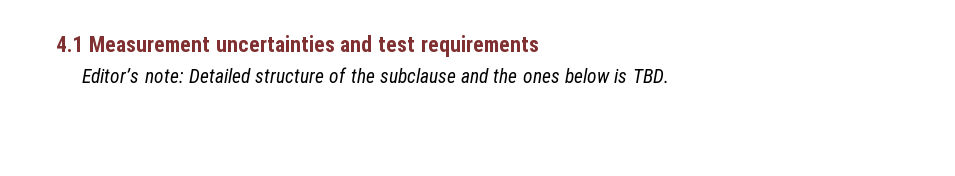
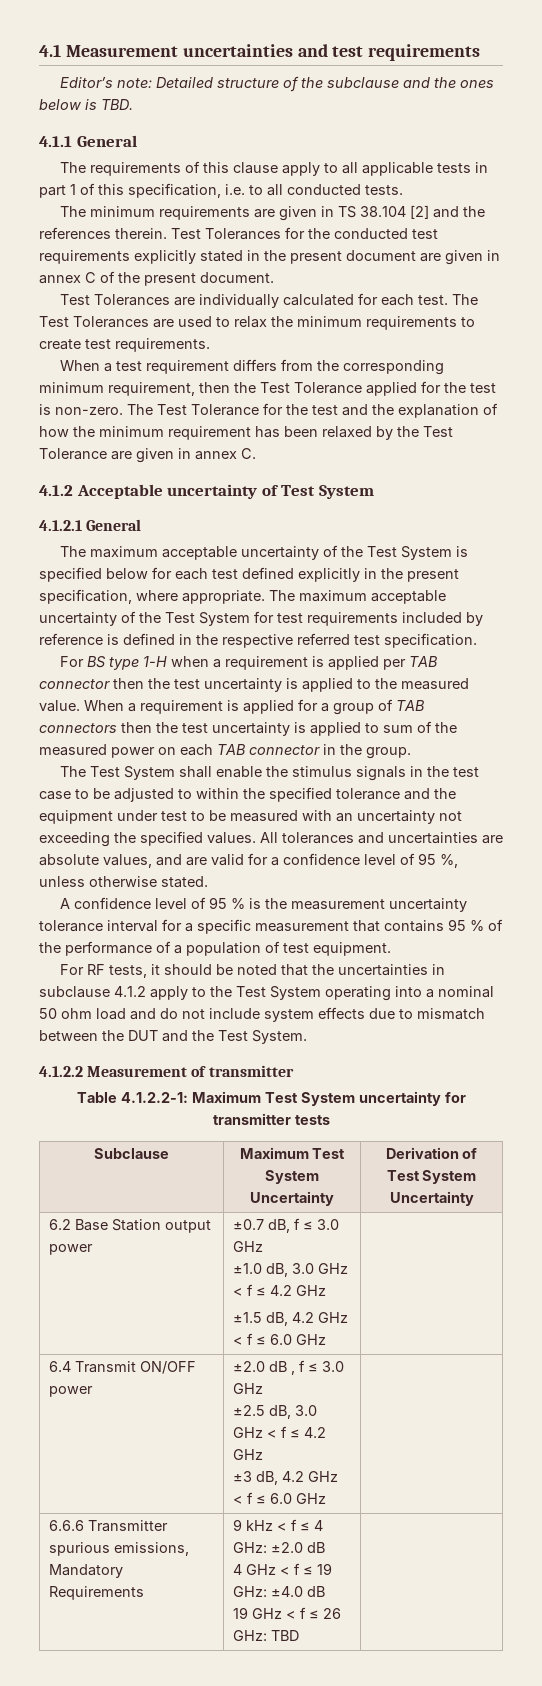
(669, 76) none -> [39,135,137,147] [59,161,488,176] [39,183,403,198] [59,205,485,221] [39,227,438,240] [39,250,500,265] [39,271,274,286] [59,293,478,308] [39,316,475,330] [39,338,210,352] [59,359,444,375] [39,381,496,396] [39,403,498,418] [39,426,453,440] [39,448,256,463] [39,484,374,499] [39,519,142,531] [59,545,468,560] [39,567,459,582] [39,589,446,604] [39,611,483,626] [39,633,477,648] [59,656,438,670] [39,678,469,692] [39,699,425,715] [39,721,457,736] [39,744,411,759] [59,766,479,781] [39,787,456,802] [39,810,462,824] [39,831,503,847] [39,853,458,868] [39,876,208,888] [59,897,467,912] [39,919,503,934] [39,941,391,956] [59,964,445,978] [39,986,494,1001] [39,1007,485,1022] [39,1030,307,1044] [39,1065,294,1077] [76,1091,466,1106] [212,1113,330,1125] [94,1148,169,1159] [239,1147,346,1159] [265,1170,319,1184] [250,1191,334,1206] [385,1147,478,1159] [386,1170,477,1184] [389,1191,474,1206] [49,1219,212,1233] [49,1244,94,1255] [233,1218,340,1233] [233,1241,264,1252] [233,1263,349,1277] [233,1284,327,1296] [233,1312,349,1326] [233,1333,327,1345] [49,1361,197,1374] [49,1386,94,1397] [233,1360,345,1375] [233,1383,264,1394] [233,1405,318,1419] [233,1426,327,1438] [233,1449,264,1460] [233,1471,339,1485] [233,1492,327,1504] [49,1520,169,1532] [49,1542,190,1556] [49,1564,124,1578] [49,1586,145,1600] [233,1519,324,1531] [233,1542,326,1553] [233,1563,333,1575] [233,1586,326,1597] [233,1607,342,1619] [233,1630,300,1641] // 4.1.1 General // The requirements of this clause apply to all applicable tests in part 1 of this specification, i.e. to all conducted tests. // The minimum requirements are given in TS 38.104 [2] and the references therein. Test Tolerances for the conducted test requirements explicitly stated in the present document are given in annex C of the present document. // Test Tolerances are individually calculated for each test. The Test Tolerances are used to relax the minimum requirements to create test requirements. // When a test requirement differs from the corresponding minimum requirement, then the Test Tolerance applied for the test is non-zero. The Test Tolerance for the test and the explanation of how the minimum requirement has been relaxed by the Test Tolerance are given in annex C. // 4.1.2 Acceptable uncertainty of Test System // 4.1.2.1 General // The maximum acceptable uncertainty of the Test System is specified below for each test defined explicitly in the present specification, where appropriate. The maximum acceptable uncertainty of the Test System for test requirements included by reference is defined in the respective referred test specification. // For BS type 1-H when a requirement is applied per TAB connector then the test uncertainty is applied to the measured value. When a requirement is applied for a group of TAB connectors then the test uncertainty is applied to sum of the measured power on each TAB connector in the group. // The Test System shall enable the stimulus signals in the test case to be adjusted to within the specified tolerance and the equipment under test to be measured with an uncertainty not exceeding the specified values. All tolerances and uncertainties are absolute values, and are valid for a confidence level of 95 %, unless otherwise stated. // A confidence level of 95 % is the measurement uncertainty tolerance interval for a specific measurement that contains 95 % of the performance of a population of test equipment. // For RF tests, it should be noted that the uncertainties in subclause 4.1.2 apply to the Test System operating into a nominal 50 ohm load and do not include system effects due to mismatch between the DUT and the Test System. // 4.1.2.2 Measurement of transmitter // Table 4.1.2.2-1: Maximum Test System uncertainty for transmitter tests // Subclause | Maximum Test System Uncertainty | Derivation of Test System Uncertainty // 6.2 Base Station output power | ±0.7 dB, f ≤ 3.0 GHz // ±1.0 dB, 3.0 GHz < f ≤ 4.2 GHz // ±1.5 dB, 4.2 GHz < f ≤ 6.0 GHz | // 6.4 Transmit ON/OFF power | ±2.0 dB , f ≤ 3.0 GHz // ±2.5 dB, 3.0 GHz < f ≤ 4.2 GHz // ±3 dB, 4.2 GHz < f ≤ 6.0 GHz | // 6.6.6 Transmitter spurious emissions, Mandatory Requirements | 9 kHz < f ≤ 4 GHz: ±2.0 dB // 4 GHz < f ≤ 19 GHz: ±4.0 dB // 19 GHz < f ≤ 26 GHz: TBD |

